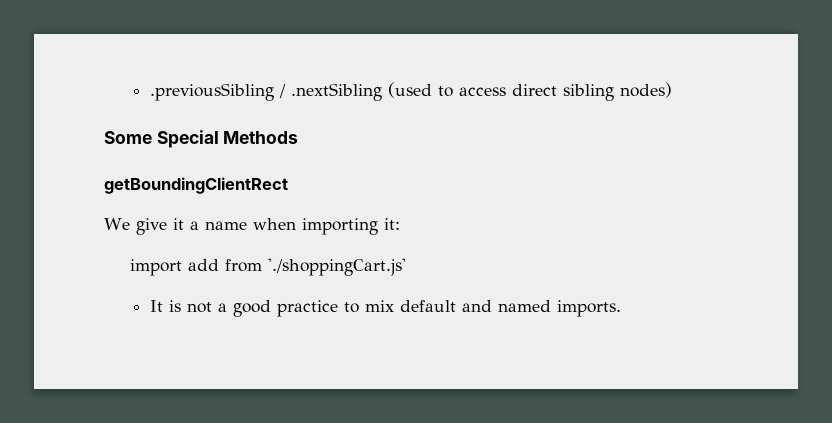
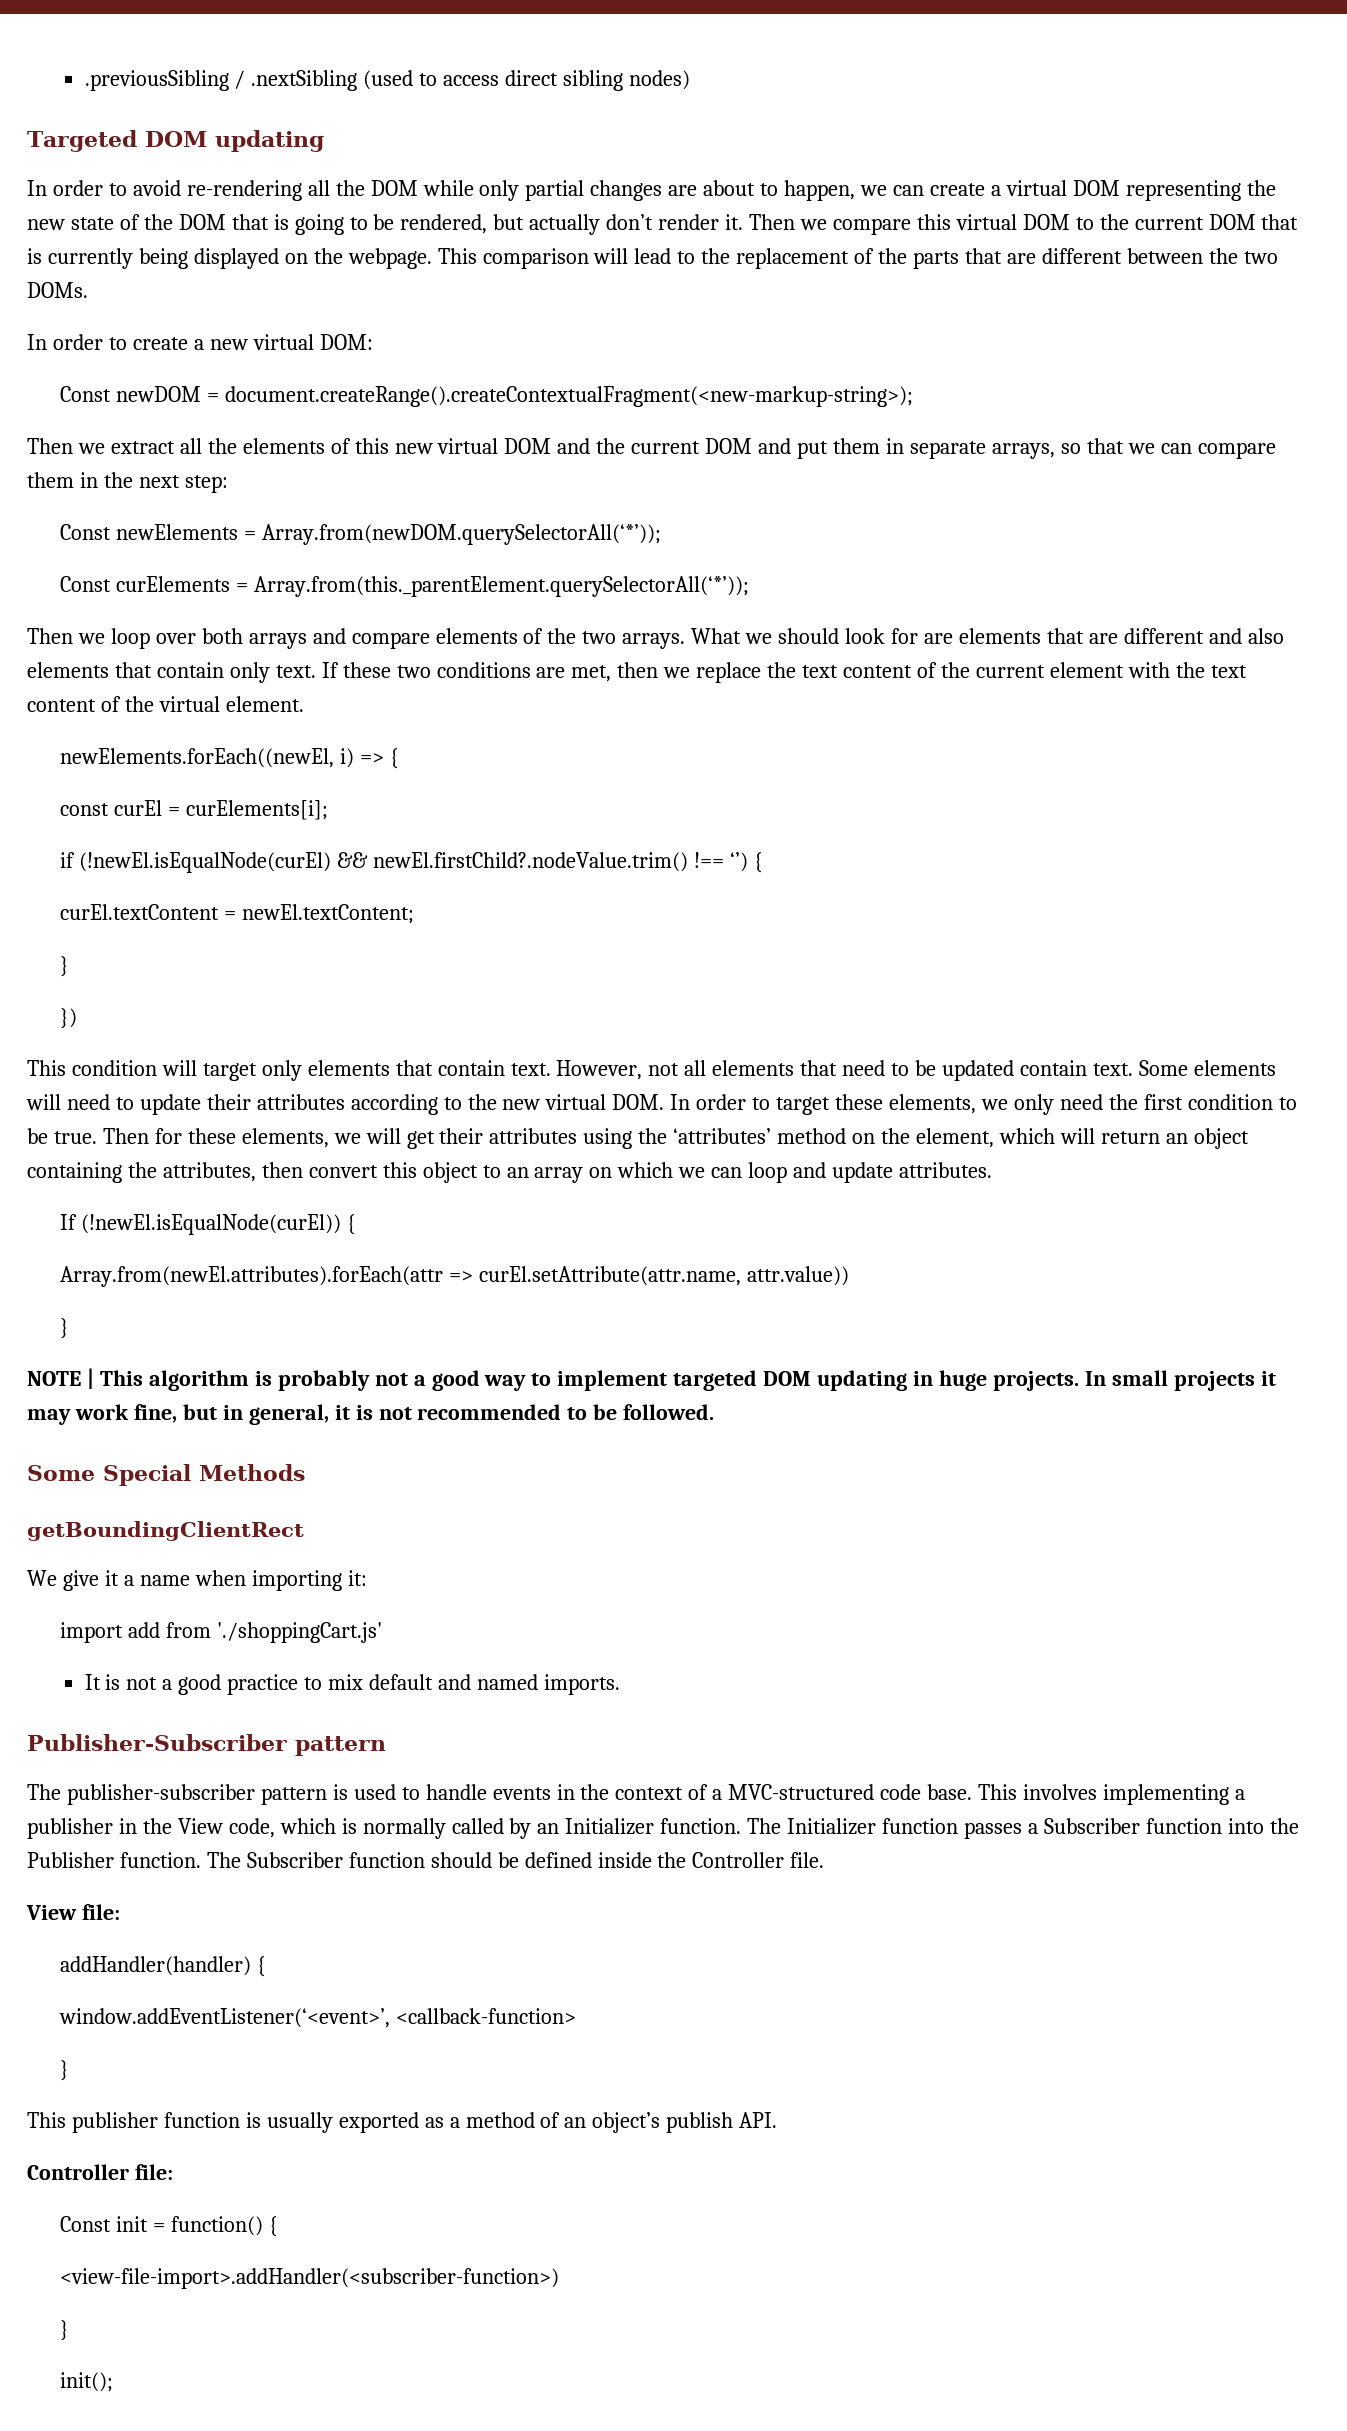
(672, 90) none -> [27,130,324,152] [27,180,1276,201] [27,214,1299,235] [27,248,1278,269] [27,282,88,298] [27,334,373,350] [60,386,914,407] [27,438,1276,459] [27,472,228,493] [60,524,662,545] [60,576,750,597] [27,628,1284,649] [27,662,1247,683] [27,696,304,712] [60,748,400,769] [60,800,329,820] [60,852,763,873] [60,904,415,924] [60,956,70,977] [60,1008,78,1029] [27,1060,1276,1081] [26,1094,1297,1115] [27,1128,1249,1149] [27,1162,992,1183] [60,1214,357,1235] [60,1266,850,1287] [60,1318,70,1339] [27,1368,1276,1391] [27,1404,715,1425] // Targeted DOM updating // In order to avoid re-rendering all the DOM while only partial changes are about to happen, we can create a virtual DOM representing the new state of the DOM that is going to be rendered, but actually don’t render it. Then we compare this virtual DOM to the current DOM that is currently being displayed on the webpage. This comparison will lead to the replacement of the parts that are different between the two DOMs. // In order to create a new virtual DOM: // Const newDOM = document.createRange().createContextualFragment(<new-markup-string>); // Then we extract all the elements of this new virtual DOM and the current DOM and put them in separate arrays, so that we can compare them in the next step: // Const newElements = Array.from(newDOM.querySelectorAll(‘*’)); // Const curElements = Array.from(this._parentElement.querySelectorAll(‘*’)); // Then we loop over both arrays and compare elements of the two arrays. What we should look for are elements that are different and also elements that contain only text. If these two conditions are met, then we replace the text content of the current element with the text content of the virtual element. // newElements.forEach((newEl, i) => { // const curEl = curElements[i]; // if (!newEl.isEqualNode(curEl) && newEl.firstChild?.nodeValue.trim() !== ‘’) { // curEl.textContent = newEl.textContent; // } // }) // This condition will target only elements that contain text. However, not all elements that need to be updated contain text. Some elements will need to update their attributes according to the new virtual DOM. In order to target these elements, we only need the first condition to be true. Then for these elements, we will get their attributes using the ‘attributes’ method on the element, which will return an object containing the attributes, then convert this object to an array on which we can loop and update attributes. // If (!newEl.isEqualNode(curEl)) { // Array.from(newEl.attributes).forEach(attr => curEl.setAttribute(attr.name, attr.value)) // } // NOTE | This algorithm is probably not a good way to implement targeted DOM updating in huge projects. In small projects it may work fine, but in general, it is not recommended to be followed.
(621, 308) none -> [27,1734,386,1756] [27,1784,1245,1805] [27,1818,1299,1839] [27,1852,825,1868] [26,1904,120,1920] [60,1956,267,1977] [59,2008,577,2028] [60,2060,70,2081] [27,2112,778,2133] [27,2164,173,2180] [60,2216,279,2237] [60,2268,560,2289] [60,2320,70,2341] [60,2372,114,2392] // Publisher-Subscriber pattern // The publisher-subscriber pattern is used to handle events in the context of a MVC-structured code base. This involves implementing a publisher in the View code, which is normally called by an Initializer function. The Initializer function passes a Subscriber function into the Publisher function. The Subscriber function should be defined inside the Controller file. // View file: // addHandler(handler) { // window.addEventListener(‘<event>’, <callback-function> // } // This publisher function is usually exported as a method of an object’s publish API. // Controller file: // Const init = function() { // <view-file-import>.addHandler(<subscriber-function>) // } // init();

